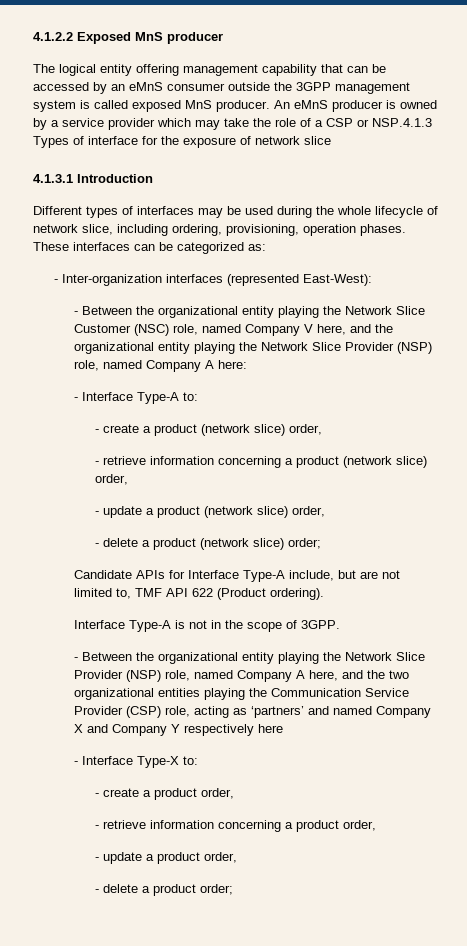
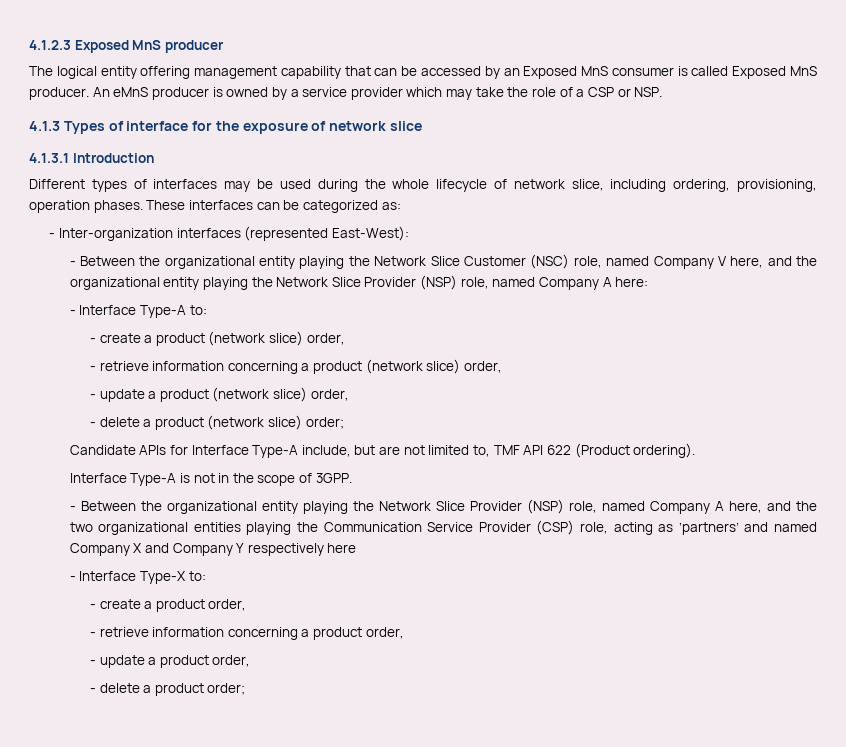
[33,32,73,41] 4.1.2.2 -> [29,40,71,50] 4.1.2.3
[129,82,410,94] [33,100,76,112] eMnS consumer outside the 3GPP management system -> [523,66,674,79] Exposed MnS consumer
[132,100,181,112] exposed -> [732,66,787,79] Exposed
[372,118,432,127] NSP.4.1.3 -> [634,87,663,97] [29,121,60,131] NSP. // 4.1.3

